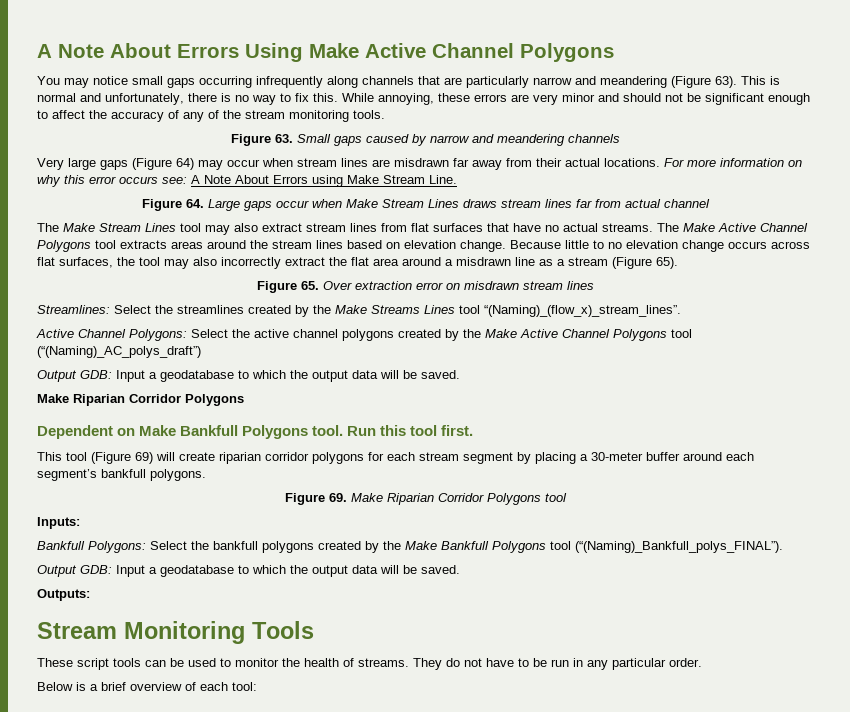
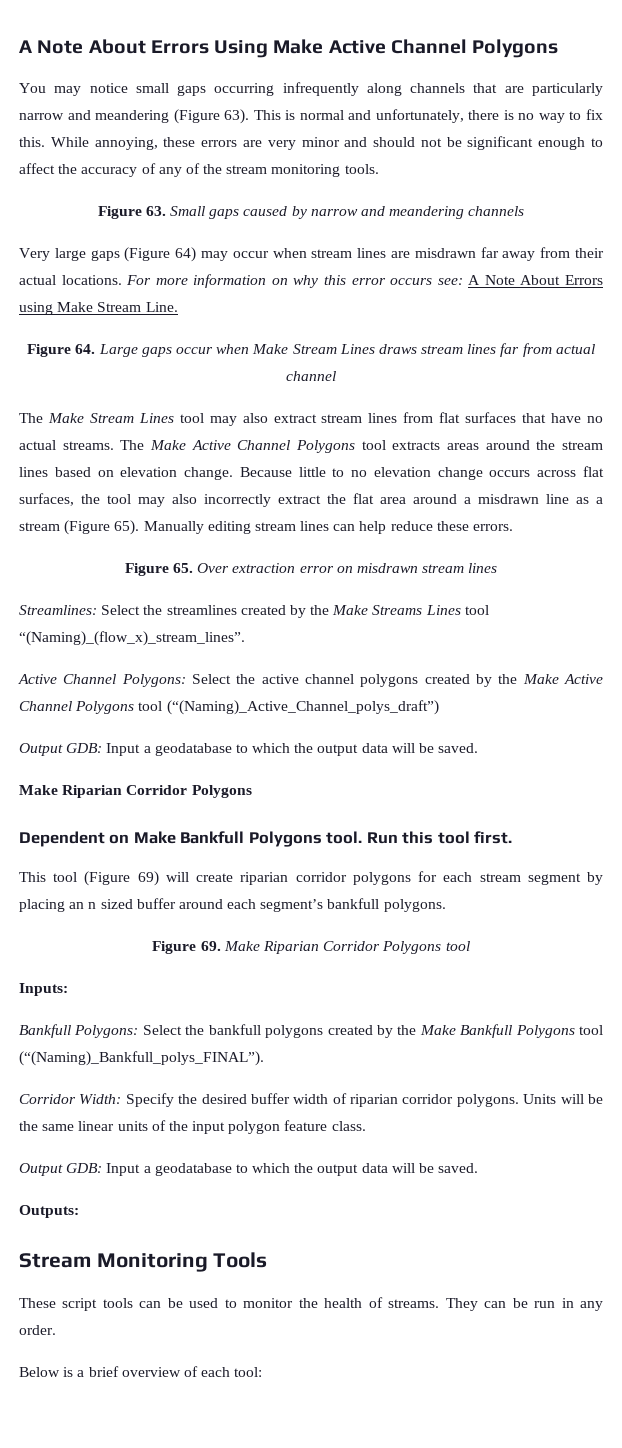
(678, 263) none -> [143,521,514,534] Manually editing stream lines can help reduce these errors.
[37,346,201,358] (“(Naming)_AC_polys_draft”) -> [166,700,439,715] (“(Naming)_Active_Channel_polys_draft”)
[580,452,643,461] a 30-meter -> [69,899,133,909] an n sized
(783, 547) none -> [19,1093,603,1107] [19,1120,366,1134] // Corridor Width: Specify the desired buffer width of riparian corridor polygons. Units will be the same linear units of the input polygon feature class.
[446,658,529,667] do not have to -> [484,1301,507,1308] can
[612,658,666,670] particular -> (604, 1306) none

